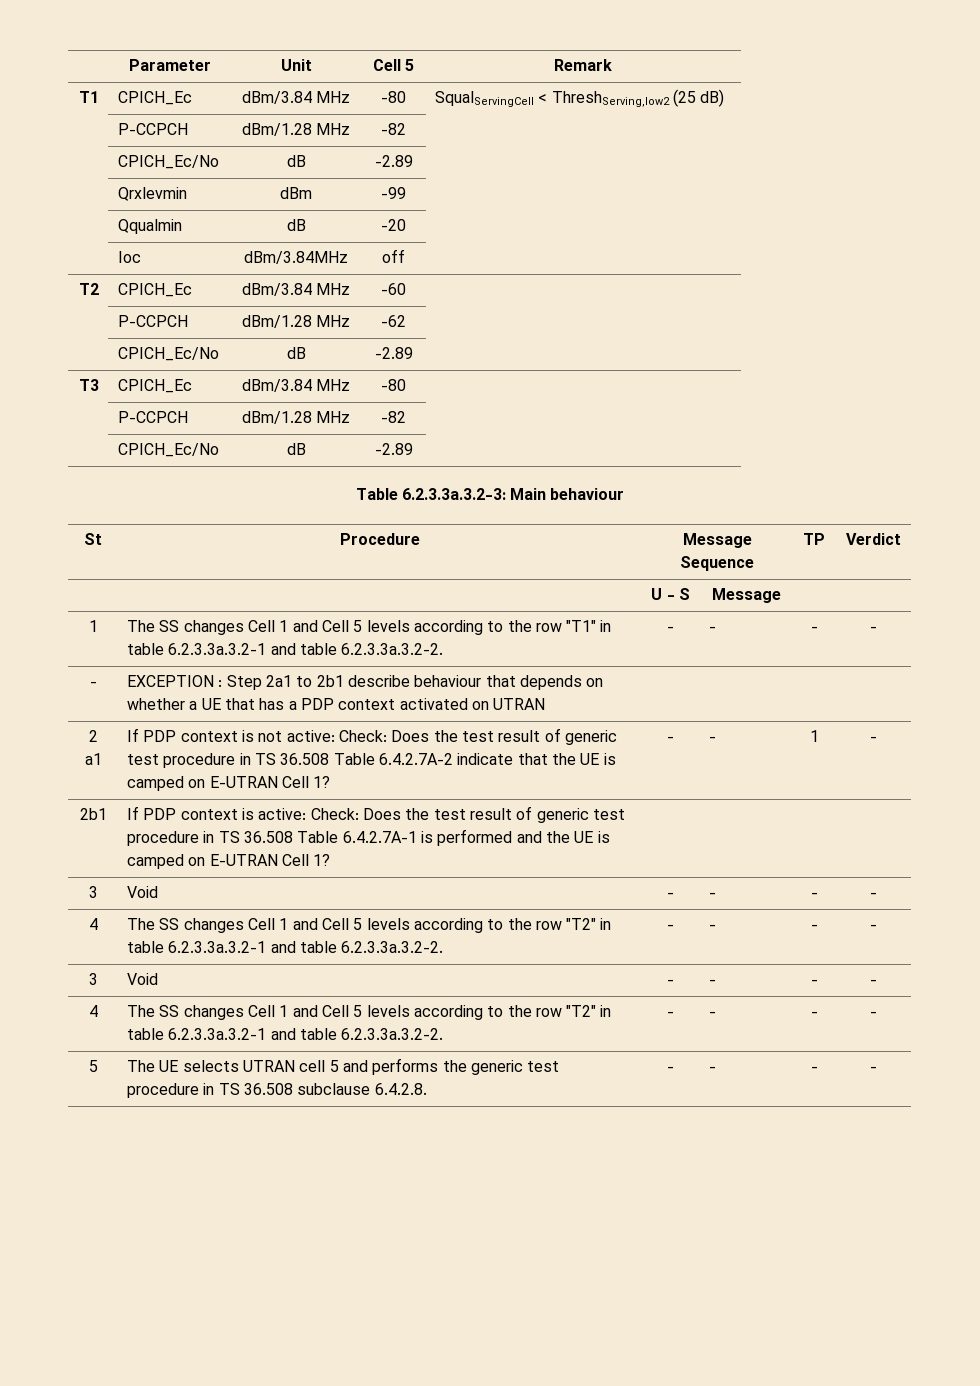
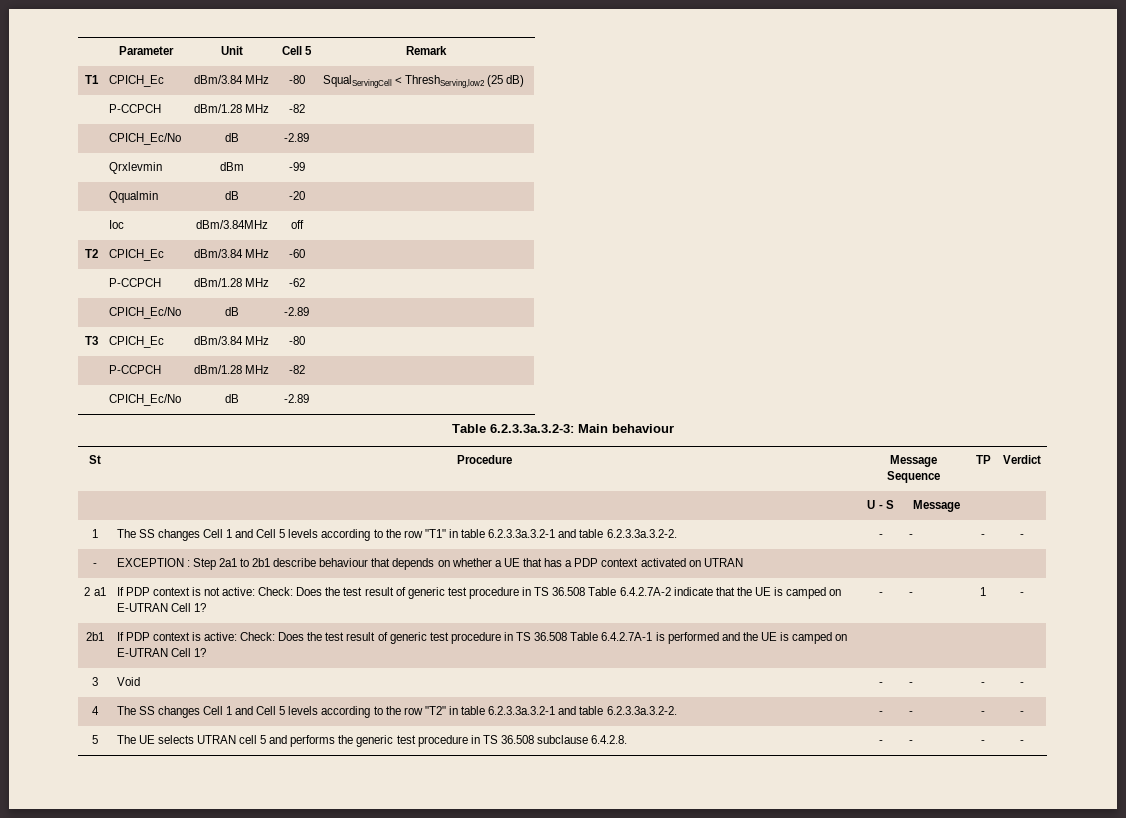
[88,973,98,985] [126,973,158,985] [667,979,674,985] [708,979,716,985] [810,979,818,985] [869,979,877,985] [88,1005,98,1017] [126,1005,612,1020] [126,1028,444,1040] [667,1011,674,1017] [708,1011,716,1017] [810,1011,818,1017] [869,1011,877,1017] // 3 | Void | - | - | - | - // 4 | The SS changes Cell 1 and Cell 5 levels according to the row "T2" in table 6.2.3.3a.3.2-1 and table 6.2.3.3a.3.2-2. | - | - | - | - -> (1024, 713) none

